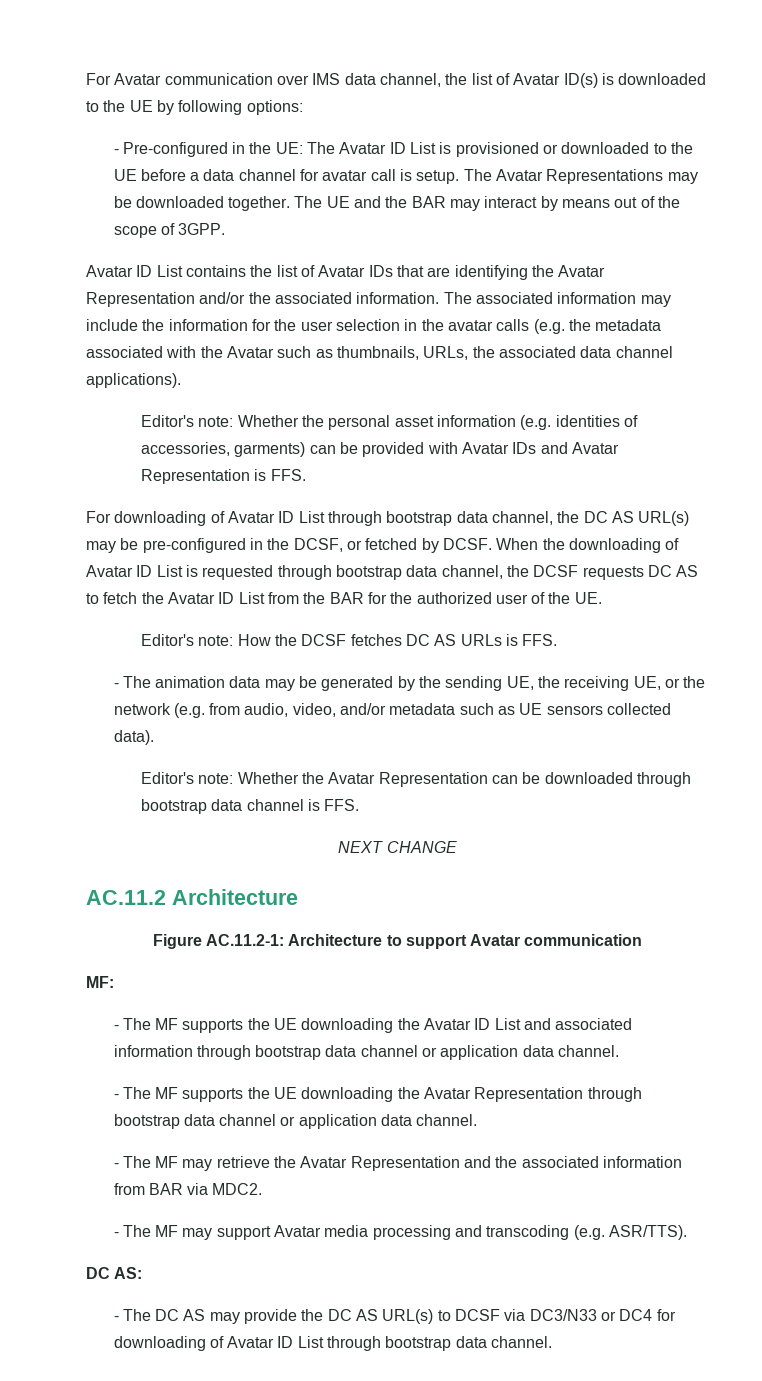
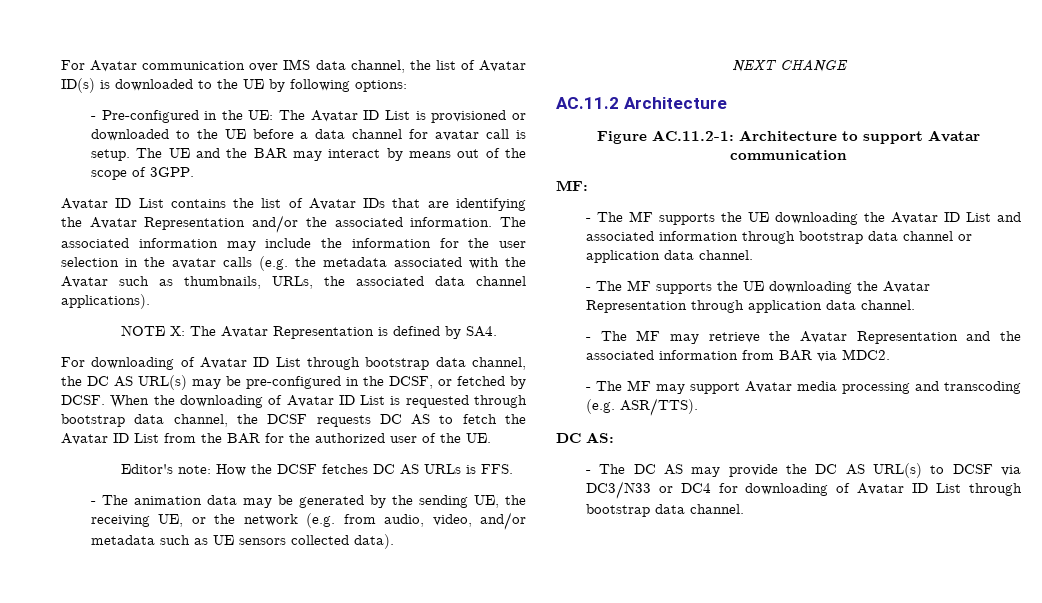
[496,169,698,184] [113,196,323,211] Avatar Representations may be downloaded together. The -> (163, 153) none
[141,415,638,430] [141,442,619,457] [141,469,306,484] Editor's note: Whether the personal asset information (e.g. identities of accessories, garments) can be provided with Avatar IDs and Avatar Representation is FFS. -> [120,325,497,339] NOTE X: The Avatar Representation is defined by SA4.
[141,772,691,787] [141,799,360,814] // Editor's note: Whether the Avatar Representation can be downloaded through bootstrap data channel is FFS. -> (394, 541) none
[113,1114,296,1129] bootstrap data channel or -> (744, 306) none

